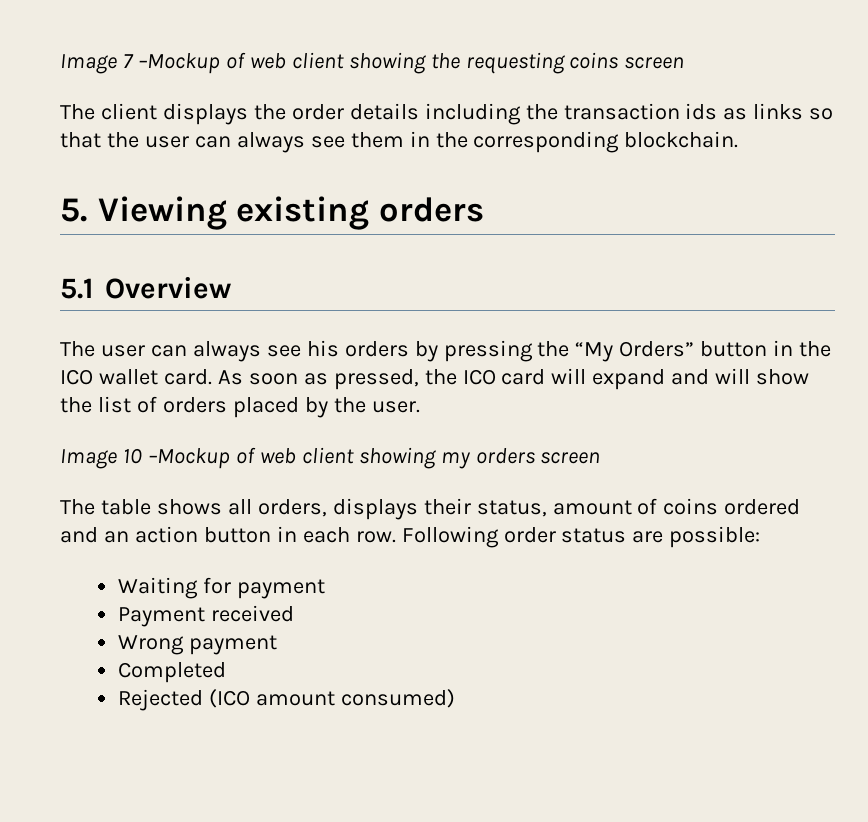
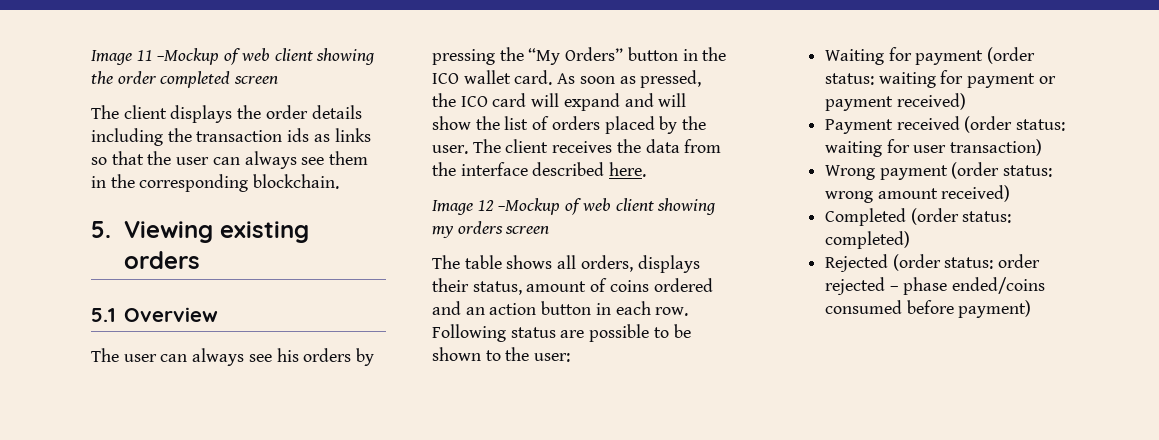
[60,54,134,74] Image 7 -> [91,50,153,65] Image 11
[465,52,619,74] requesting coins -> [117,71,231,88] order completed
[60,448,142,469] // Image 10 -> [472,139,722,153] [432,162,647,177] [432,200,494,215] The client receives the data from the interface described here. // Image 12
[503,527,556,543] order -> (506, 333) none
[669,526,761,548] [117,577,325,599] [117,605,294,627] [117,635,277,655] [117,662,226,683] [117,689,455,711] possible: // Waiting for payment // Payment received // Wrong payment // Completed // Rejected (ICO amount consumed) -> [589,324,691,342] [432,347,571,362] [824,47,1036,65] [824,70,1056,88] [824,93,966,111] [824,116,1066,134] [824,139,1043,157] [824,162,1053,180] [824,185,1011,203] [824,208,1012,226] [824,231,910,249] [824,254,1041,272] [824,277,1046,295] [824,300,1032,318] possible to be shown to the user: // Waiting for payment (order status: waiting for payment or payment received) // Payment received (order status: waiting for user transaction) // Wrong payment (order status: wrong amount received) // Completed (order status: completed) // Rejected (order status: order rejected – phase ended/coins consumed before payment)

